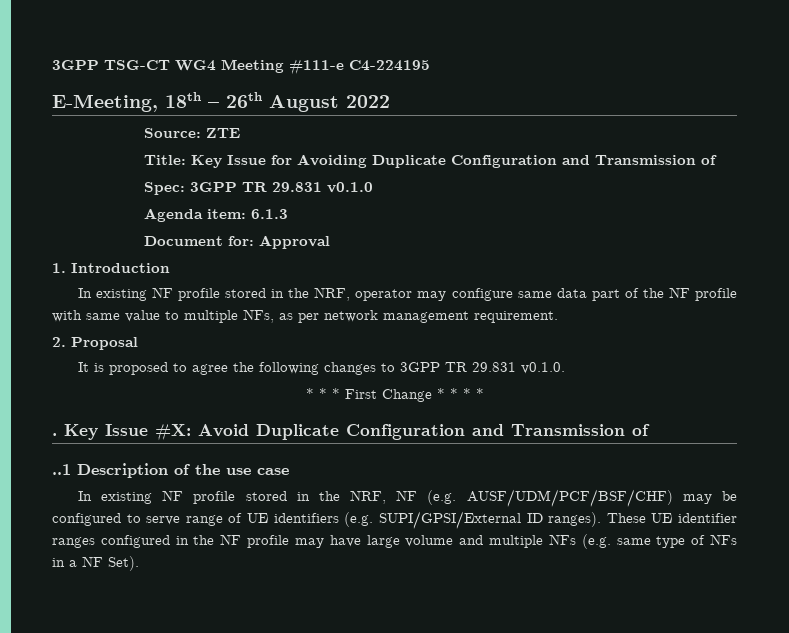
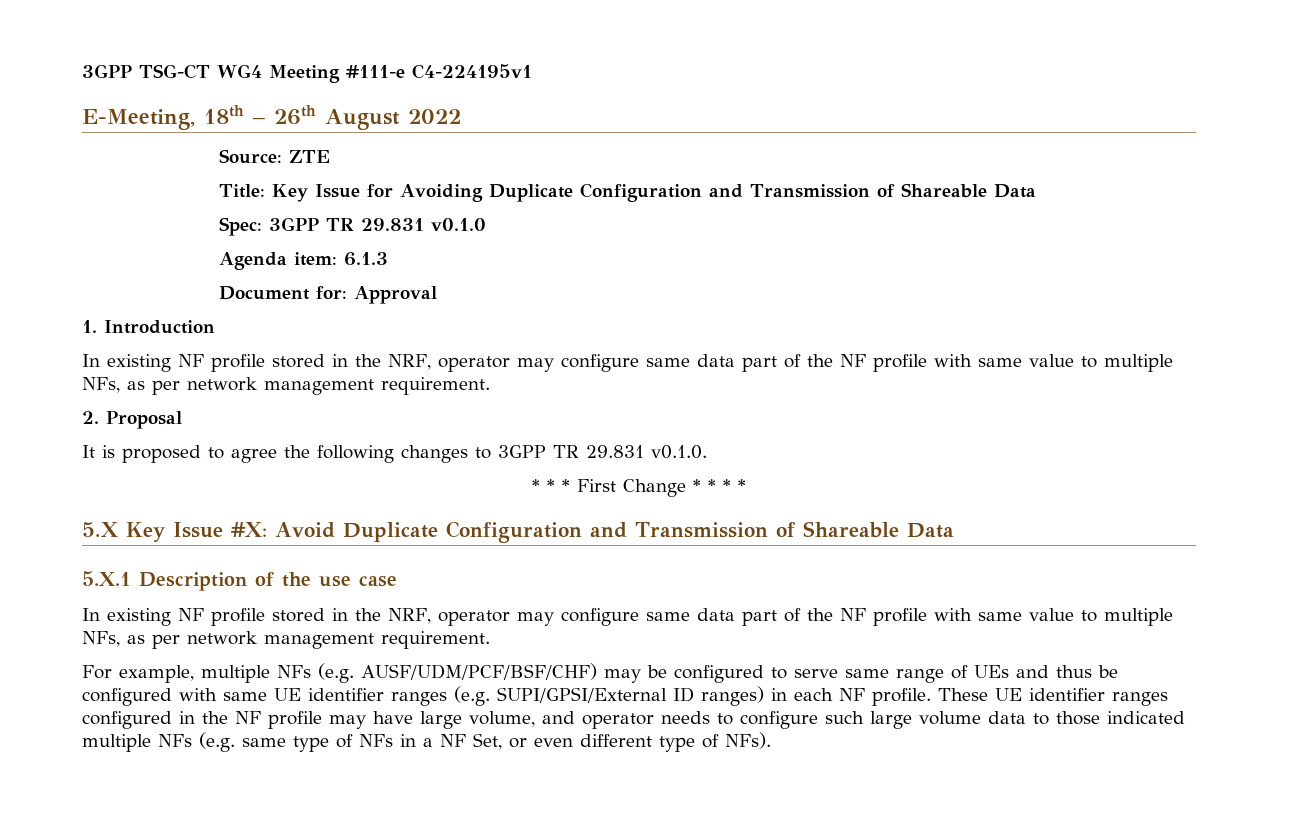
[349,60,430,71] C4-224195 -> [412,64,532,79] C4-224195v1
(718, 160) none -> [900,183,1036,198] Shareable Data
[52,433,57,436] . -> [82,522,118,537] 5.X
[52,464,71,475] // ..1 -> [802,521,954,538] [82,571,131,586] Shareable Data // 5.X.1
[396,490,418,501] NF -> [437,608,1173,626] [82,631,490,649] [82,665,311,683] operator may configure same data part of the NF profile with same value to multiple NFs, as per network management requirement. // For example, multiple NFs
(181, 520) none -> [845,669,889,678] same
[247,511,602,529] UE identifiers (e.g. SUPI/GPSI/External ID ranges). -> [974,665,1118,678] [82,686,931,706] UEs and thus be configured with same UE identifier ranges (e.g. SUPI/GPSI/External ID ranges) in each NF profile.
[405,535,484,547] volume and -> [469,711,1185,729] volume, and operator needs to configure such large volume data to those indicated
[108,556,139,571] Set). -> [473,732,771,752] Set, or even different type of NFs).

